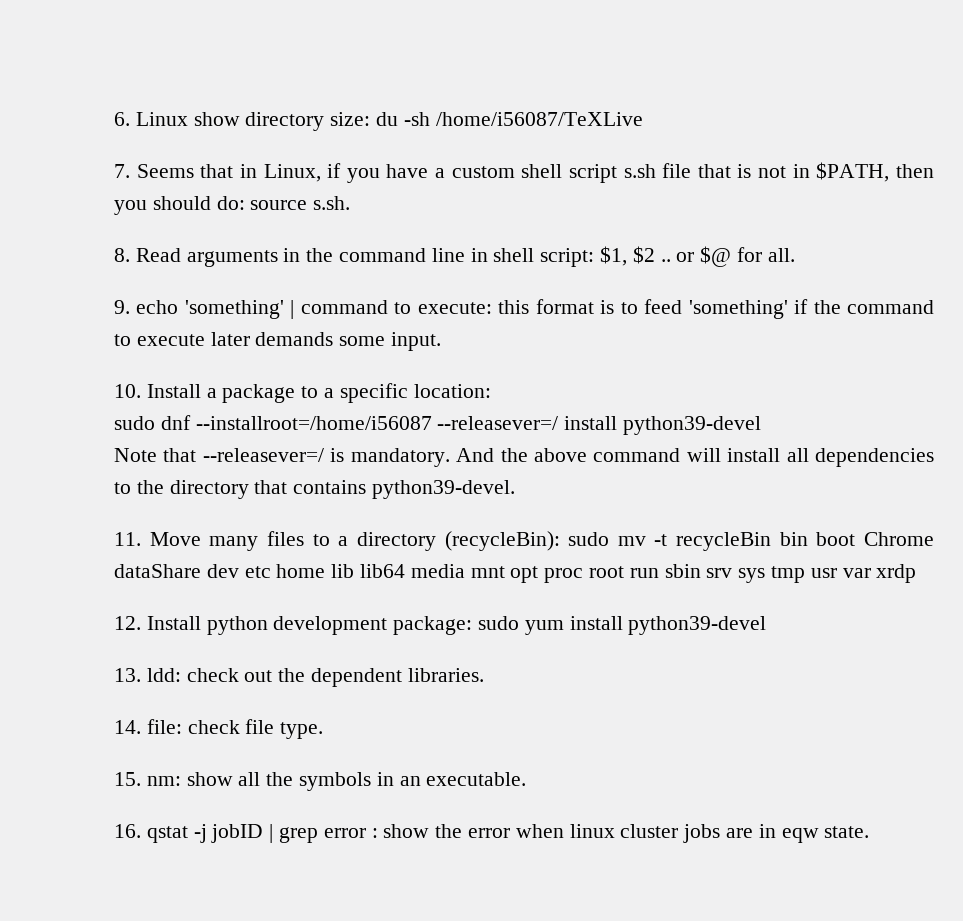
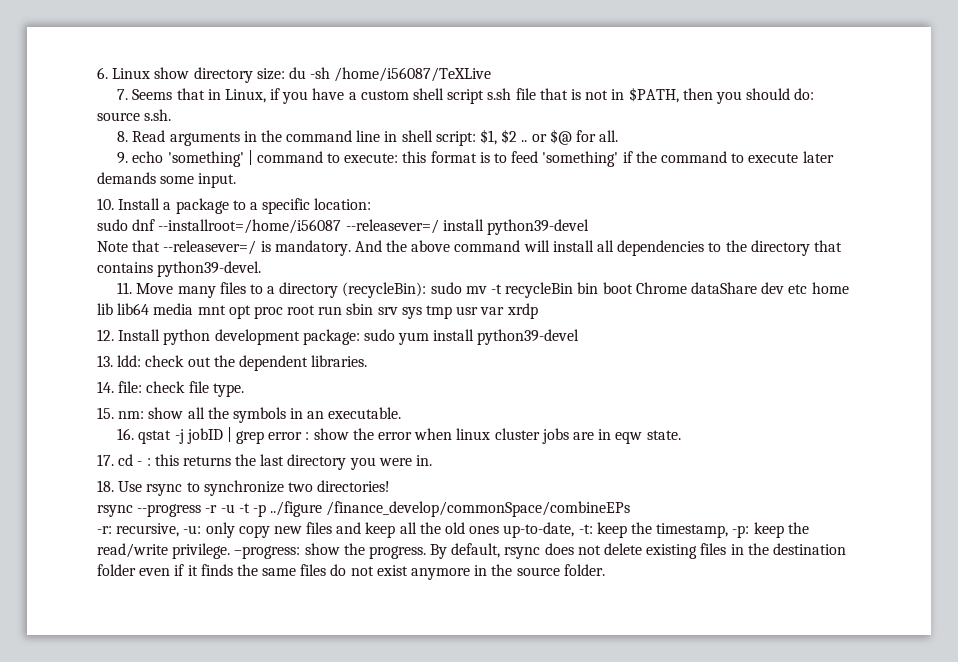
(870, 832) none -> [97,454,433,470] [97,480,391,496] [97,501,631,517] [97,522,809,538] [97,543,846,559] [97,564,605,580] // 17. cd - : this returns the last directory you were in. // 18. Use rsync to synchronize two directories! // rsync --progress -r -u -t -p ../figure /finance_develop/commonSpace/combineEPs // -r: recursive, -u: only copy new files and keep all the old ones up-to-date, -t: keep the timestamp, -p: keep the read/write privilege. –progress: show the progress. By default, rsync does not delete existing files in the destination folder even if it finds the same files do not exist anymore in the source folder.

